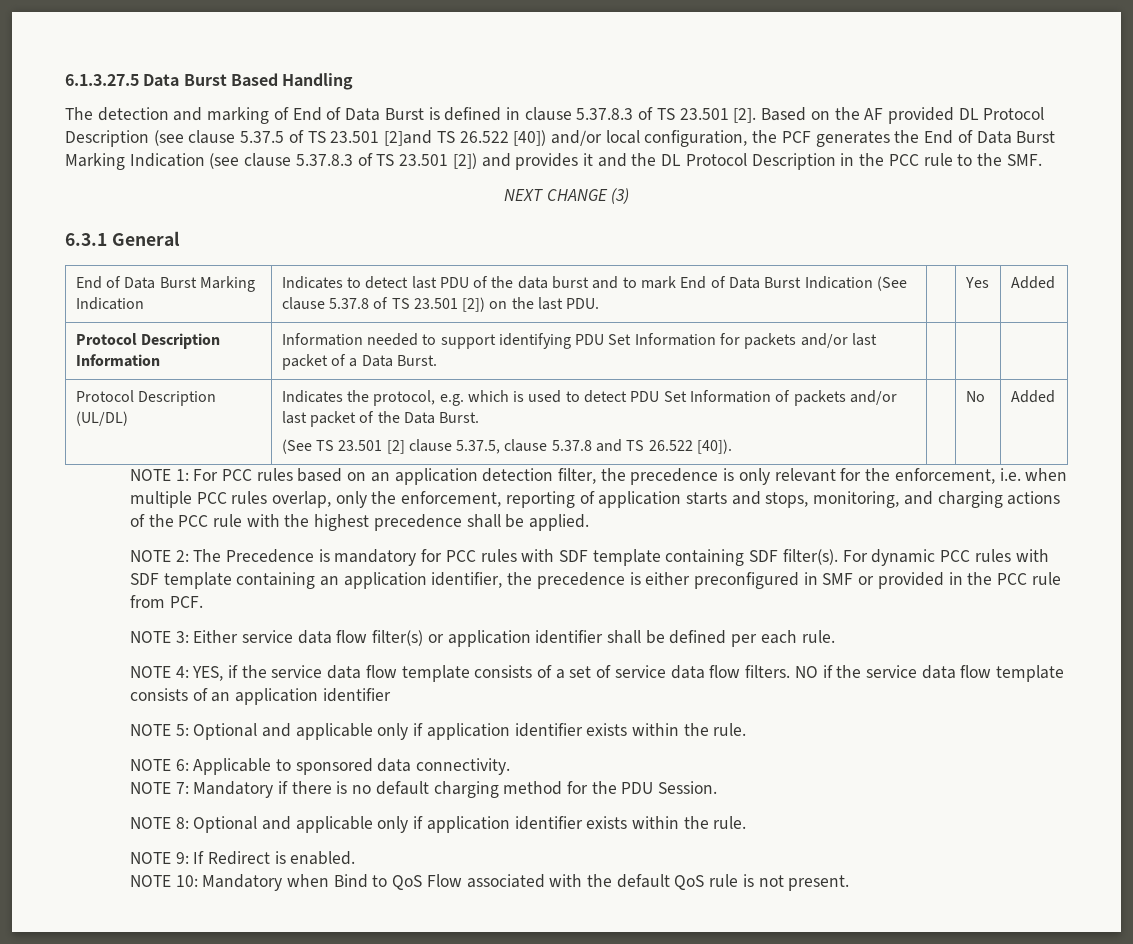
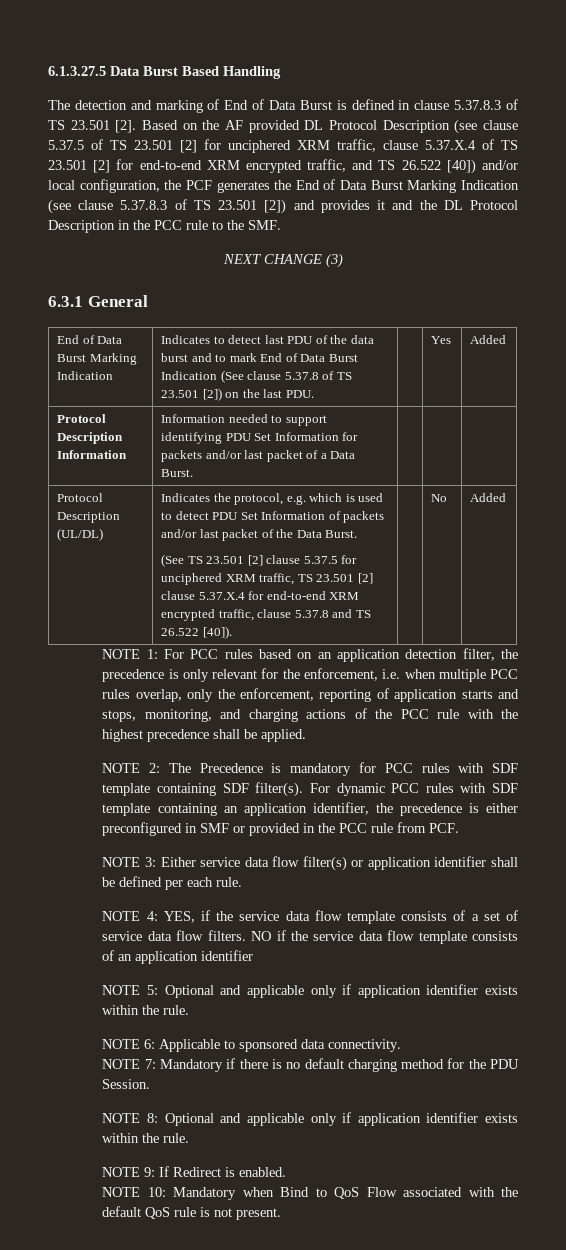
[384,130,433,146] [2]and -> [180,139,518,153] [48,159,374,173] [2] for unciphered XRM traffic, clause 5.37.X.4 of TS 23.501 [2] for end-to-end XRM encrypted traffic, and
[456,440,501,454] 5.37.5, -> [303,555,358,564] [161,573,373,585] [161,591,360,600] [161,609,254,621] 5.37.5 for unciphered XRM traffic, TS 23.501 [2] clause 5.37.X.4 for end-to-end XRM encrypted traffic,

